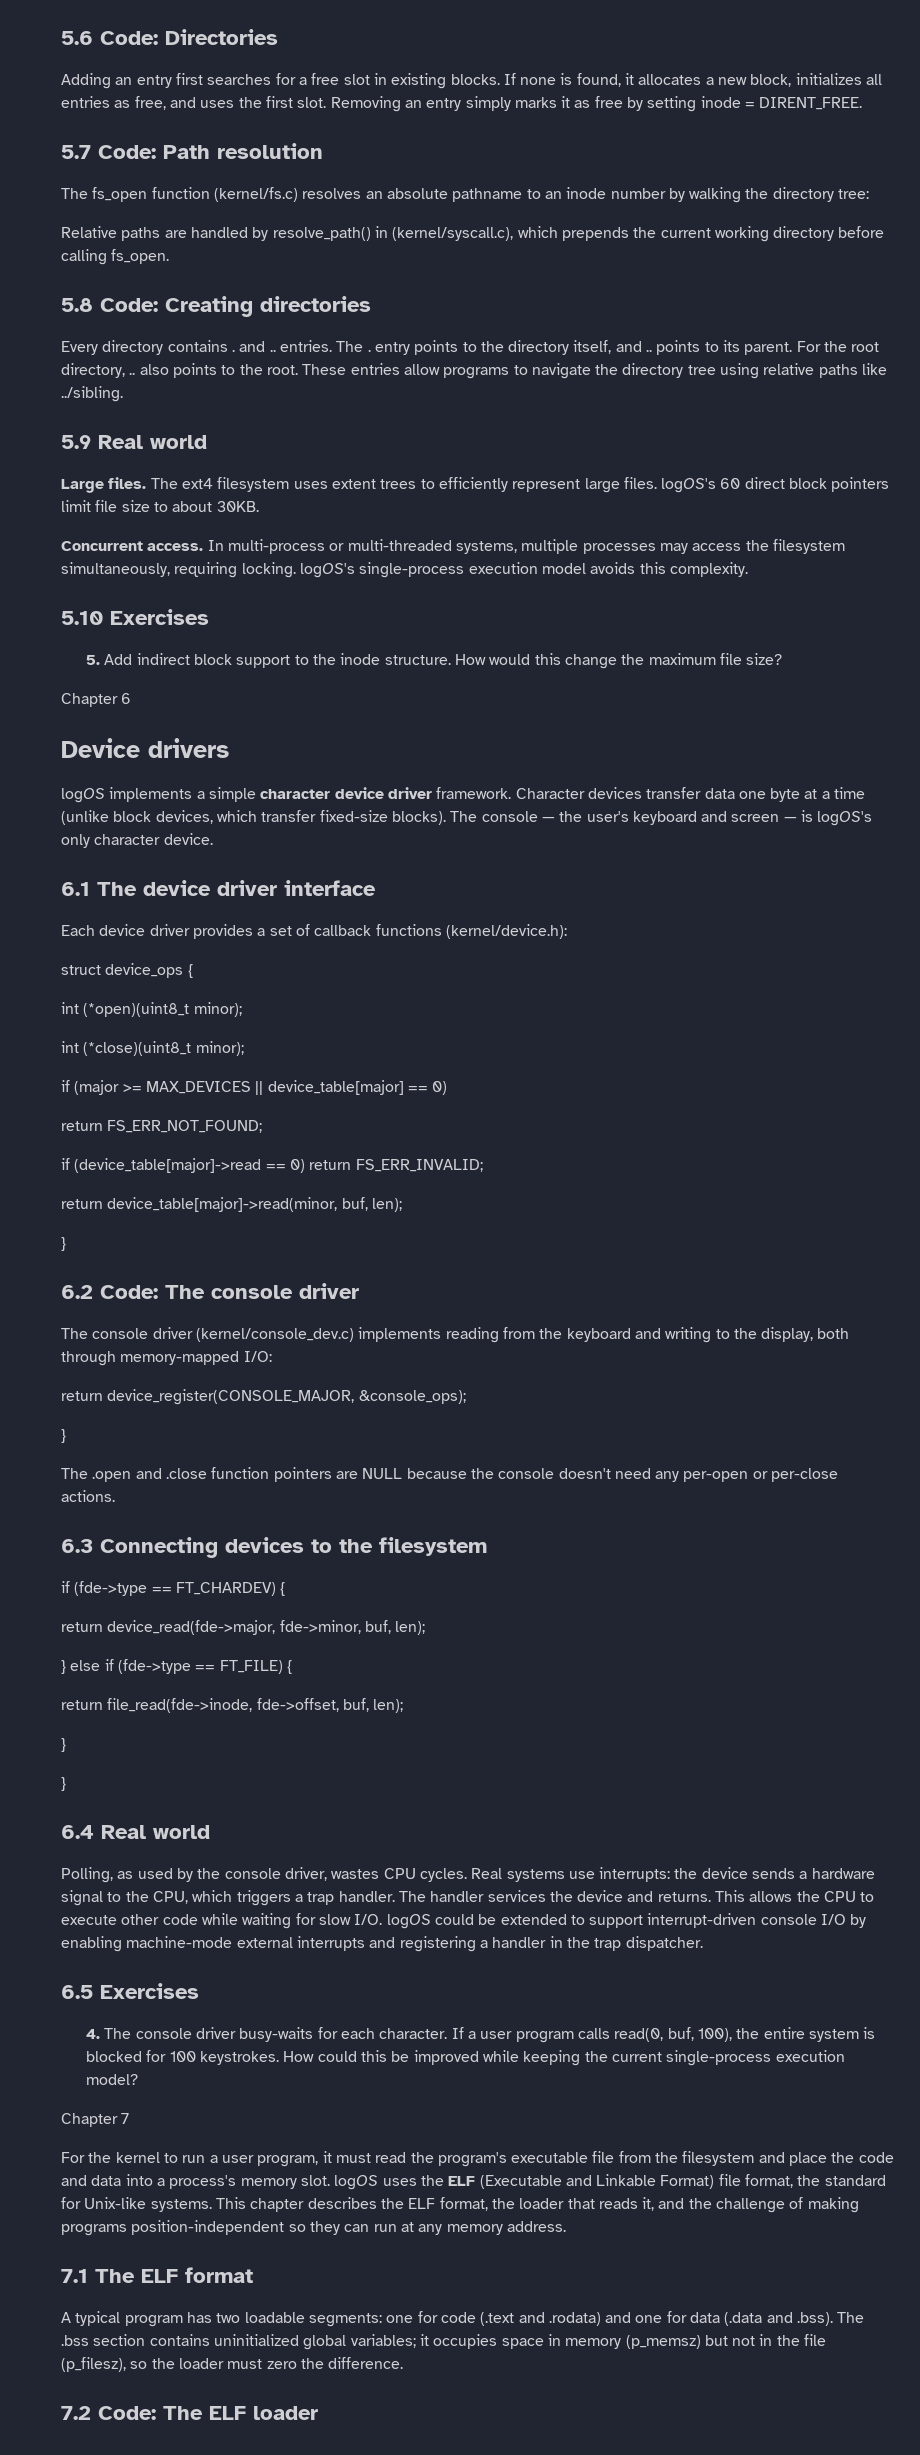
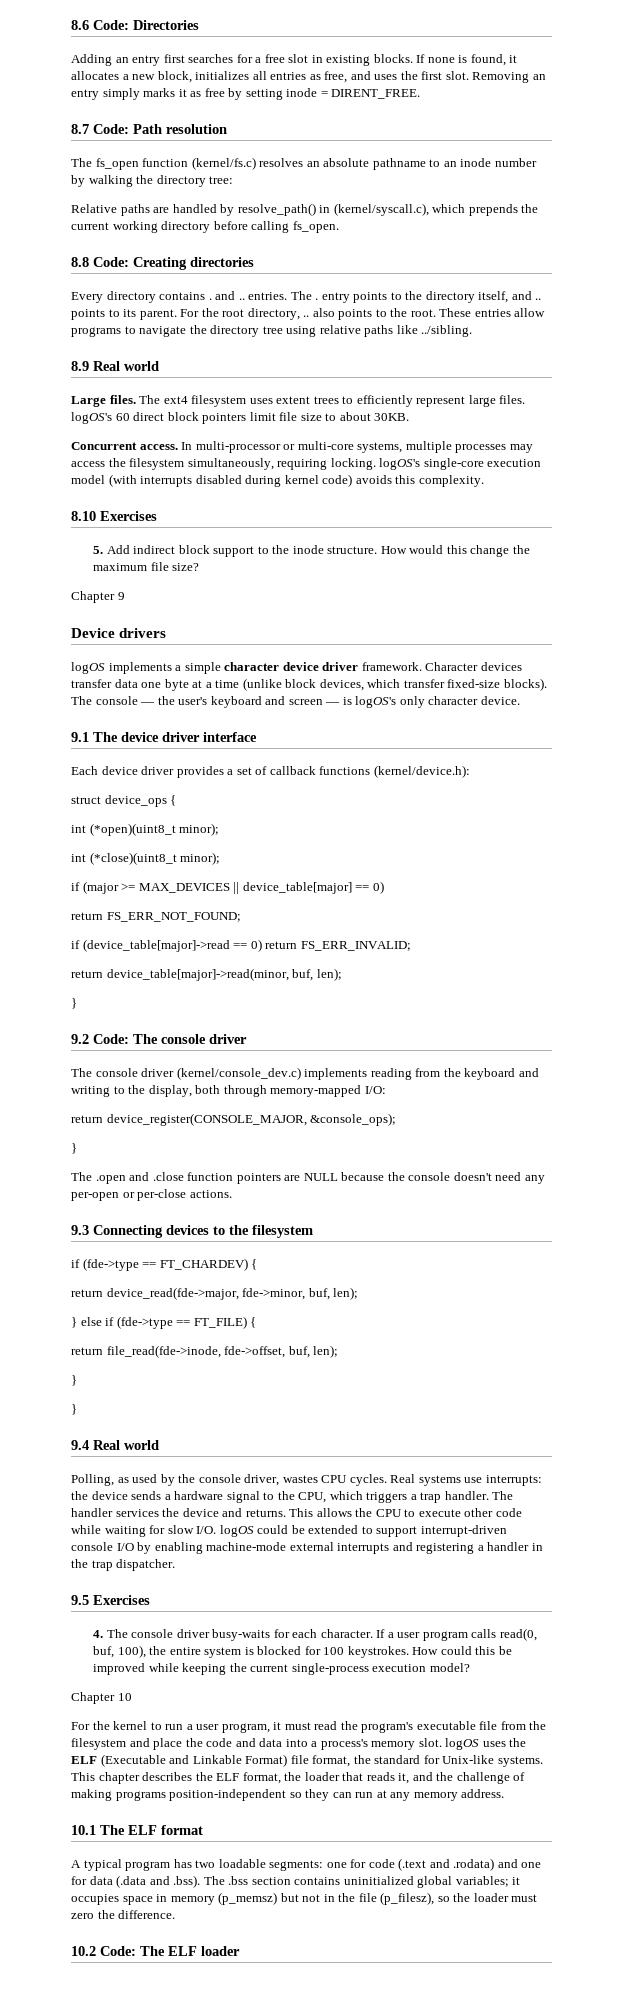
[61,31,93,45] 5.6 -> [71,20,89,30] 8.6
[61,145,91,159] 5.7 -> [71,124,89,134] 8.7
[61,298,93,312] 5.8 -> [71,257,89,267] 8.8
[61,435,91,449] 5.9 -> [71,361,89,371] 8.9
[227,539,452,554] multi-process or multi-threaded -> [195,441,354,453] multi-processor or multi-core
[359,562,465,578] single-process -> [423,458,484,470] single-core
(586, 568) none -> [108,474,353,487] (with interrupts disabled during kernel code)
[61,611,103,625] 5.10 -> [71,511,96,521] 8.10
[121,693,132,704] 6 -> [117,592,125,600] 9
[61,882,90,896] 6.1 -> [71,732,89,742] 9.1
[61,1285,93,1299] 6.2 -> [71,1034,89,1044] 9.2
[61,1539,93,1553] 6.3 -> [71,1225,89,1235] 9.3
[61,1825,94,1839] 6.4 -> [71,1440,89,1450] 9.4
[61,1985,93,1999] 6.5 -> [71,1595,89,1605] 9.5
[121,2113,130,2124] 7 -> [117,1693,132,1701] 10
[61,2269,88,2283] 7.1 -> [71,1825,96,1835] 10.1
[61,2406,91,2420] 7.2 -> [71,1946,96,1956] 10.2

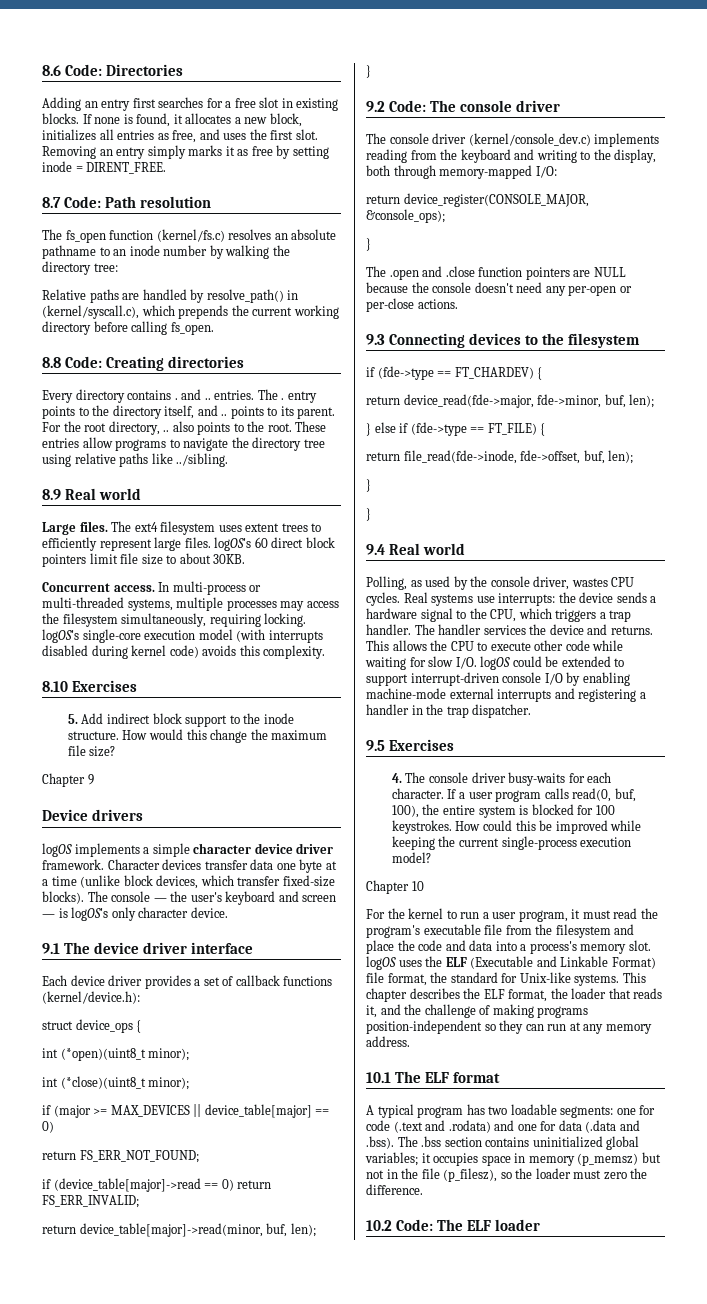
[195,441,354,453] multi-processor or multi-core -> [172,581,262,595] [42,597,124,608] multi-process or multi-threaded

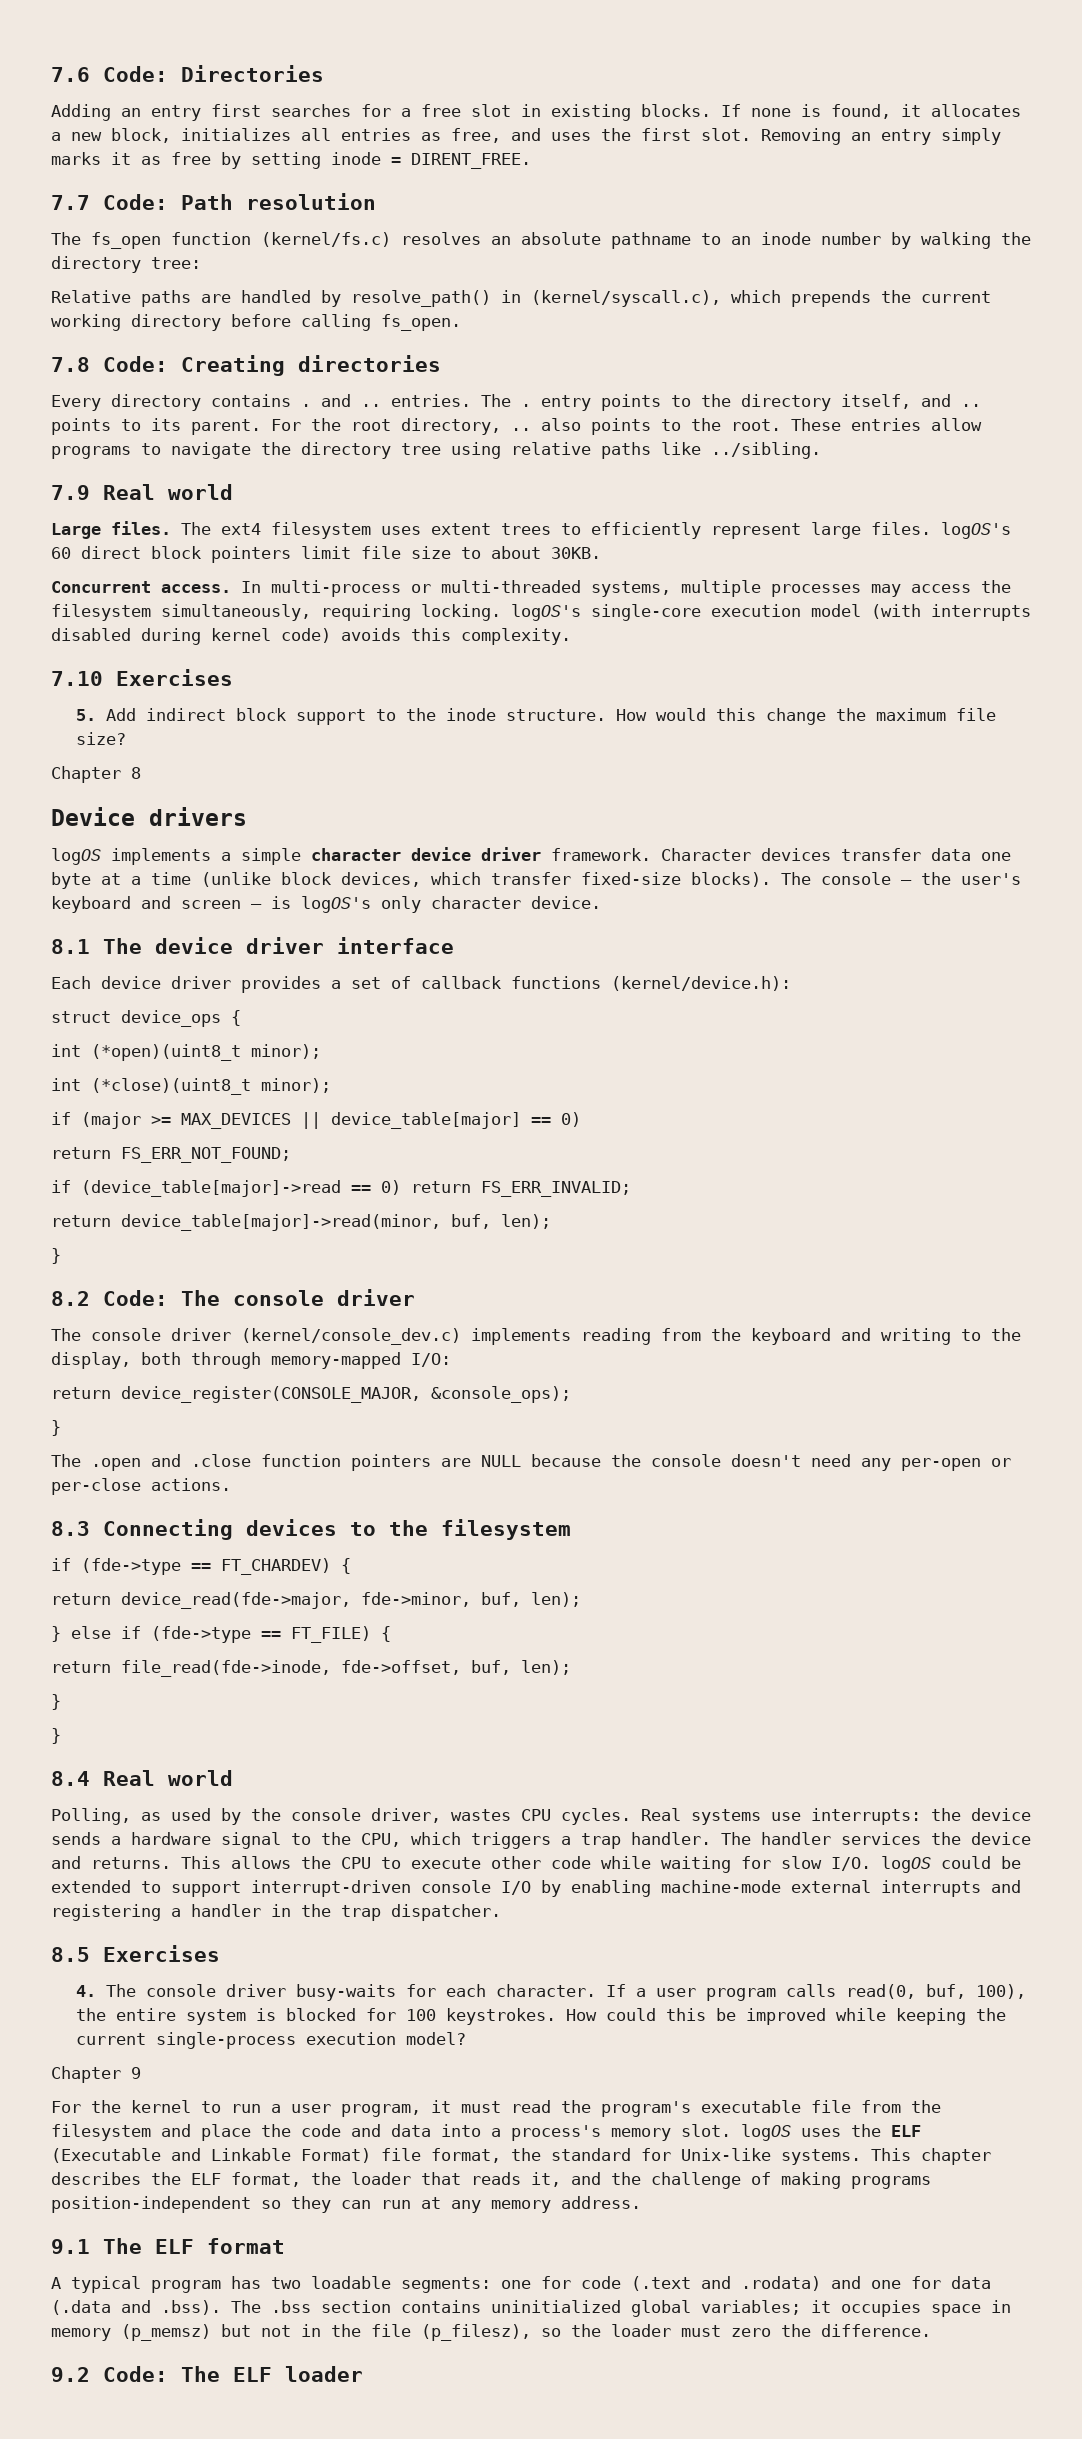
[42,65,61,76] 8.6 -> [51,67,90,82] 7.6
[42,197,61,208] 8.7 -> [51,195,90,210] 7.7
[42,357,61,368] 8.8 -> [51,357,90,372] 7.8
[42,489,61,500] 8.9 -> [51,485,90,500] 7.9
[42,681,68,692] 8.10 -> [51,671,103,686] 7.10
[87,774,94,785] 9 -> [131,767,141,779] 8
[42,943,60,954] 9.1 -> [51,939,90,954] 8.1
[366,101,385,112] 9.2 -> [51,1291,90,1306] 8.2
[366,334,385,345] 9.3 -> [51,1521,90,1536] 8.3
[366,544,385,555] 9.4 -> [51,1771,90,1786] 8.4
[366,740,385,751] 9.5 -> [51,1947,90,1962] 8.5
[411,881,424,891] 10 -> [131,2067,141,2079] 9
[366,1072,391,1083] 10.1 -> [51,2239,90,2254] 9.1
[366,1220,392,1231] 10.2 -> [51,2367,90,2382] 9.2

